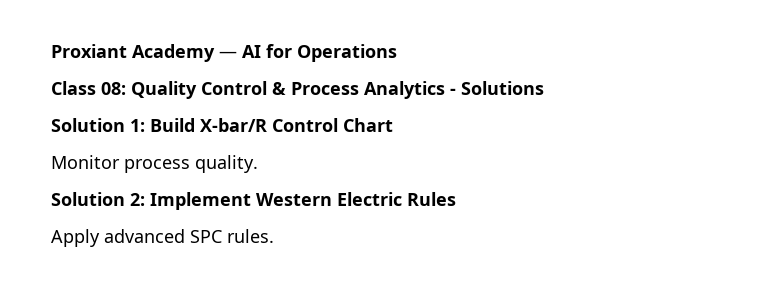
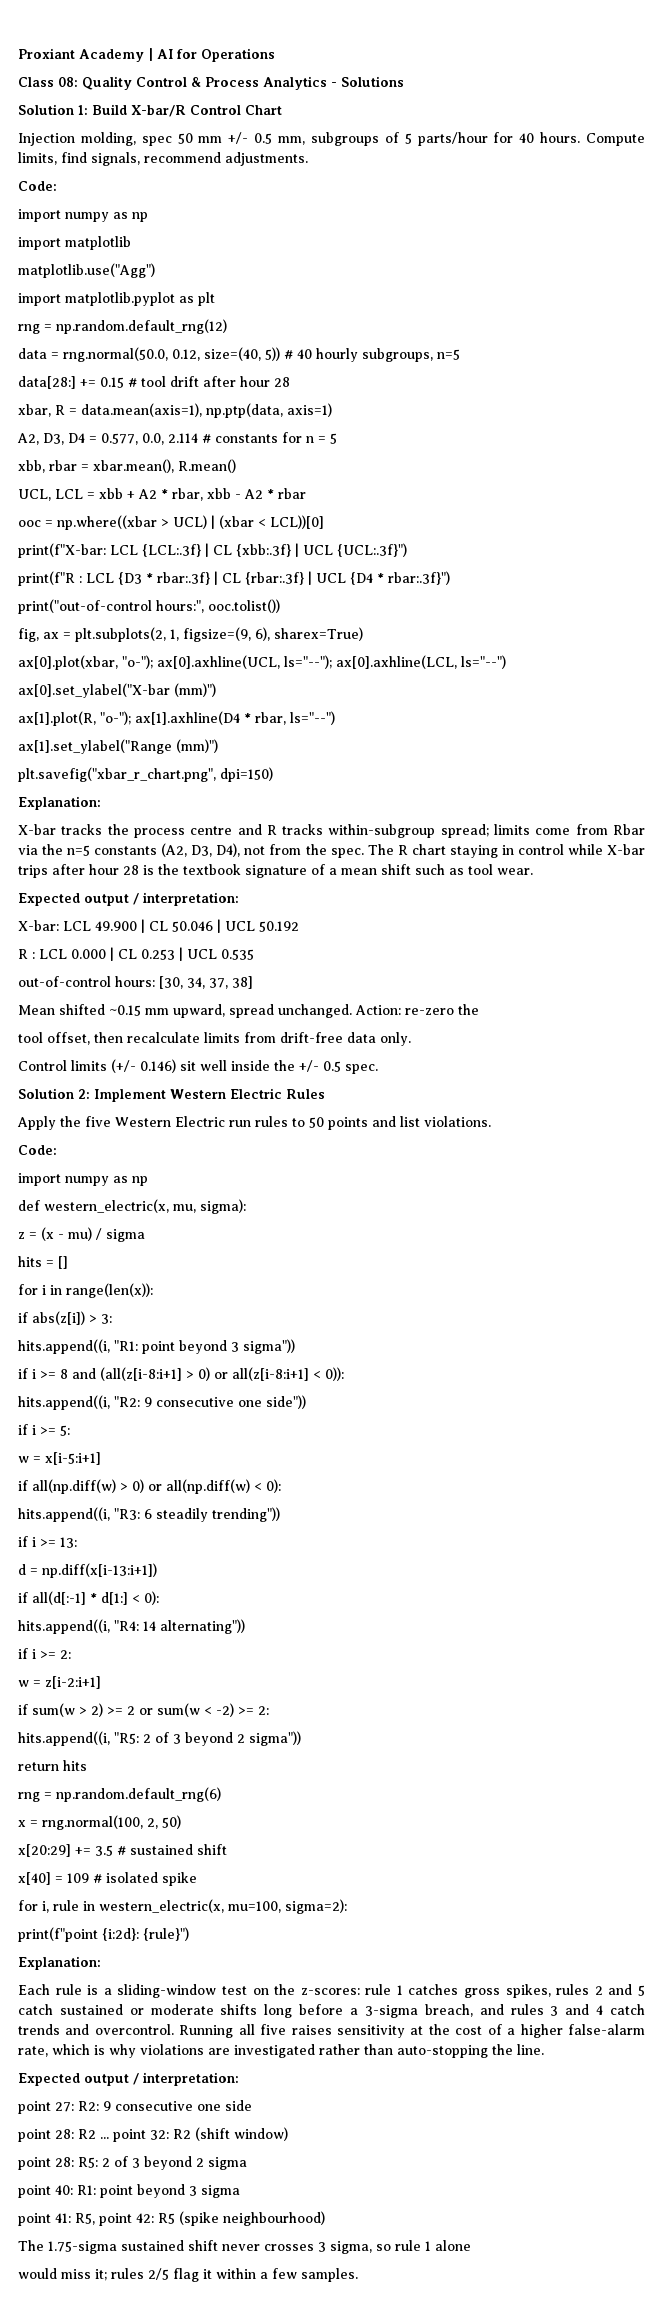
[219,51,237,58] — -> [148,48,153,61] |
[51,155,258,173] Monitor process quality. -> [18,132,646,146] [18,152,308,166] [18,181,57,191] [18,209,148,222] [18,236,131,250] [18,263,155,278] [18,292,215,306] [18,319,227,334] [18,347,460,362] [18,376,290,389] [18,403,332,418] [17,432,337,445] [18,459,236,473] [18,488,306,501] [18,515,324,530] [18,543,407,558] [18,571,450,586] [18,599,280,614] [18,627,363,642] [18,655,506,670] [18,683,216,698] [18,711,335,726] [18,739,218,754] [18,767,273,782] [18,796,101,810] [18,824,645,838] [18,843,645,858] [18,864,533,878] [18,892,239,906] [18,919,299,933] [18,947,254,961] [18,976,253,989] [18,1004,479,1018] [18,1032,411,1046] [18,1059,378,1074] Injection molding, spec 50 mm +/- 0.5 mm, subgroups of 5 parts/hour for 40 hours. Compute limits, find signals, recommend adjustments. // Code: // import numpy as np // import matplotlib // matplotlib.use("Agg") // import matplotlib.pyplot as plt // rng = np.random.default_rng(12) // data = rng.normal(50.0, 0.12, size=(40, 5)) # 40 hourly subgroups, n=5 // data[28:] += 0.15 # tool drift after hour 28 // xbar, R = data.mean(axis=1), np.ptp(data, axis=1) // A2, D3, D4 = 0.577, 0.0, 2.114 # constants for n = 5 // xbb, rbar = xbar.mean(), R.mean() // UCL, LCL = xbb + A2 * rbar, xbb - A2 * rbar // ooc = np.where((xbar > UCL) | (xbar < LCL))[0] // print(f"X-bar: LCL {LCL:.3f} | CL {xbb:.3f} | UCL {UCL:.3f}") // print(f"R : LCL {D3 * rbar:.3f} | CL {rbar:.3f} | UCL {D4 * rbar:.3f}") // print("out-of-control hours:", ooc.tolist()) // fig, ax = plt.subplots(2, 1, figsize=(9, 6), sharex=True) // ax[0].plot(xbar, "o-"); ax[0].axhline(UCL, ls="--"); ax[0].axhline(LCL, ls="--") // ax[0].set_ylabel("X-bar (mm)") // ax[1].plot(R, "o-"); ax[1].axhline(D4 * rbar, ls="--") // ax[1].set_ylabel("Range (mm)") // plt.savefig("xbar_r_chart.png", dpi=150) // Explanation: // X-bar tracks the process centre and R tracks within-subgroup spread; limits come from Rbar via the n=5 constants (A2, D3, D4), not from the spec. The R chart staying in control while X-bar trips after hour 28 is the textbook signature of a mean shift such as tool wear. // Expected output / interpretation: // X-bar: LCL 49.900 | CL 50.046 | UCL 50.192 // R : LCL 0.000 | CL 0.253 | UCL 0.535 // out-of-control hours: [30, 34, 37, 38] // Mean shifted ~0.15 mm upward, spread unchanged. Action: re-zero the // tool offset, then recalculate limits from drift-free data only. // Control limits (+/- 0.146) sit well inside the +/- 0.5 spec.
[104,229,274,243] advanced SPC rules. -> [60,1116,491,1130] [18,1145,57,1155] [18,1173,148,1186] [18,1199,246,1214] [18,1227,145,1242] [18,1256,68,1269] [18,1283,153,1298] [18,1311,112,1325] [18,1339,295,1354] [18,1367,344,1381] [18,1395,306,1410] [18,1424,70,1436] [18,1452,101,1465] [18,1479,281,1494] [18,1507,280,1522] [18,1536,77,1548] [18,1563,157,1578] [18,1591,159,1605] [18,1619,245,1634] [18,1648,71,1659] [18,1676,101,1689] [18,1703,269,1717] [18,1731,301,1746] [18,1760,87,1771] [18,1787,221,1802] [18,1815,181,1830] [18,1844,227,1857] [18,1872,197,1886] [18,1899,347,1914] [18,1927,189,1942] [18,1956,101,1970] [18,1984,645,1998] [18,2004,646,2018] [18,2024,646,2038] [18,2044,544,2058] [18,2072,239,2086] [18,2100,252,2114] [18,2127,288,2142] [18,2156,247,2170] [18,2184,240,2198] [18,2211,325,2226] [18,2240,471,2254] [18,2268,358,2282] the five Western Electric run rules to 50 points and list violations. // Code: // import numpy as np // def western_electric(x, mu, sigma): // z = (x - mu) / sigma // hits = [] // for i in range(len(x)): // if abs(z[i]) > 3: // hits.append((i, "R1: point beyond 3 sigma")) // if i >= 8 and (all(z[i-8:i+1] > 0) or all(z[i-8:i+1] < 0)): // hits.append((i, "R2: 9 consecutive one side")) // if i >= 5: // w = x[i-5:i+1] // if all(np.diff(w) > 0) or all(np.diff(w) < 0): // hits.append((i, "R3: 6 steadily trending")) // if i >= 13: // d = np.diff(x[i-13:i+1]) // if all(d[:-1] * d[1:] < 0): // hits.append((i, "R4: 14 alternating")) // if i >= 2: // w = z[i-2:i+1] // if sum(w > 2) >= 2 or sum(w < -2) >= 2: // hits.append((i, "R5: 2 of 3 beyond 2 sigma")) // return hits // rng = np.random.default_rng(6) // x = rng.normal(100, 2, 50) // x[20:29] += 3.5 # sustained shift // x[40] = 109 # isolated spike // for i, rule in western_electric(x, mu=100, sigma=2): // print(f"point {i:2d}: {rule}") // Explanation: // Each rule is a sliding-window test on the z-scores: rule 1 catches gross spikes, rules 2 and 5 catch sustained or moderate shifts long before a 3-sigma breach, and rules 3 and 4 catch trends and overcontrol. Running all five raises sensitivity at the cost of a higher false-alarm rate, which is why violations are investigated rather than auto-stopping the line. // Expected output / interpretation: // point 27: R2: 9 consecutive one side // point 28: R2 ... point 32: R2 (shift window) // point 28: R5: 2 of 3 beyond 2 sigma // point 40: R1: point beyond 3 sigma // point 41: R5, point 42: R5 (spike neighbourhood) // The 1.75-sigma sustained shift never crosses 3 sigma, so rule 1 alone // would miss it; rules 2/5 flag it within a few samples.

